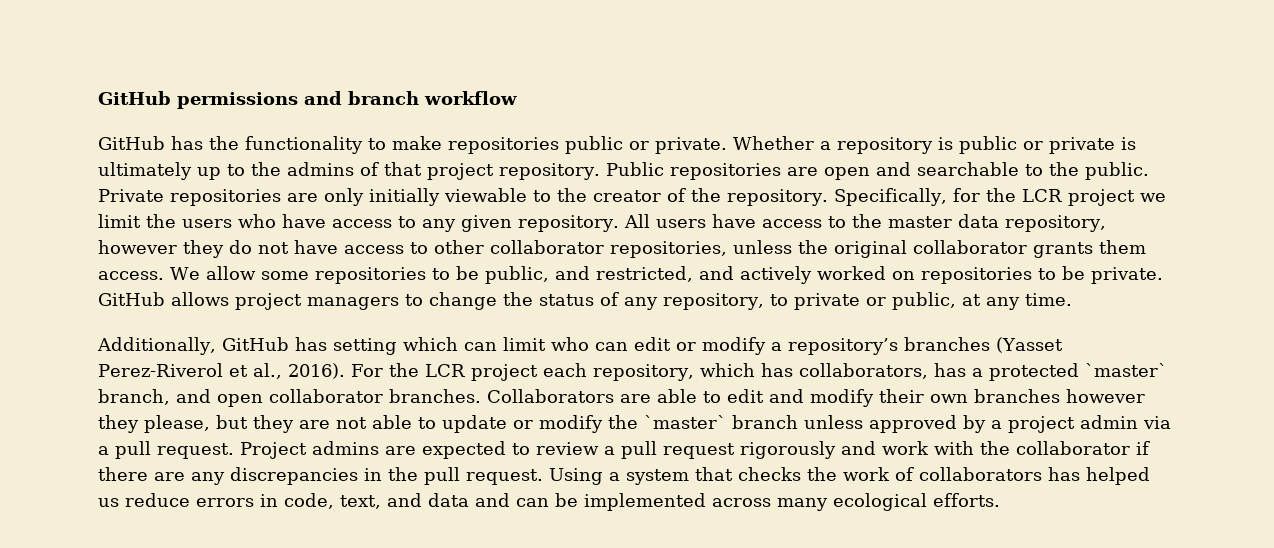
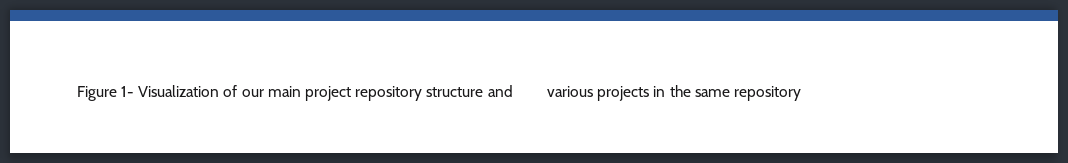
[98,91,517,109] [98,136,1136,154] [98,162,1149,180] [98,188,1166,206] [98,214,1106,232] [98,240,1146,258] [98,266,1163,284] [98,292,1072,310] [97,337,1063,355] [98,363,1167,381] [98,389,1145,407] [98,415,1171,433] [98,441,1150,459] [98,467,1150,485] [98,493,1000,511] GitHub permissions and branch workflow // GitHub has the functionality to make repositories public or private. Whether a repository is public or private is ultimately up to the admins of that project repository. Public repositories are open and searchable to the public. Private repositories are only initially viewable to the creator of the repository. Specifically, for the LCR project we limit the users who have access to any given repository. All users have access to the master data repository, however they do not have access to other collaborator repositories, unless the original collaborator grants them access. We allow some repositories to be public, and restricted, and actively worked on repositories to be private. GitHub allows project managers to change the status of any repository, to private or public, at any time. // Additionally, GitHub has setting which can limit who can edit or modify a repository’s branches (Yasset Perez-Riverol et al., 2016). For the LCR project each repository, which has collaborators, has a protected `master` branch, and open collaborator branches. Collaborators are able to edit and modify their own branches however they please, but they are not able to update or modify the `master` branch unless approved by a project admin via a pull request. Project admins are expected to review a pull request rigorously and work with the collaborator if there are any discrepancies in the pull request. Using a system that checks the work of collaborators has helped us reduce errors in code, text, and data and can be implemented across many ecological efforts. -> [76,85,801,101] Figure 1- Visualization of our main project repository structure and various projects in the same repository

